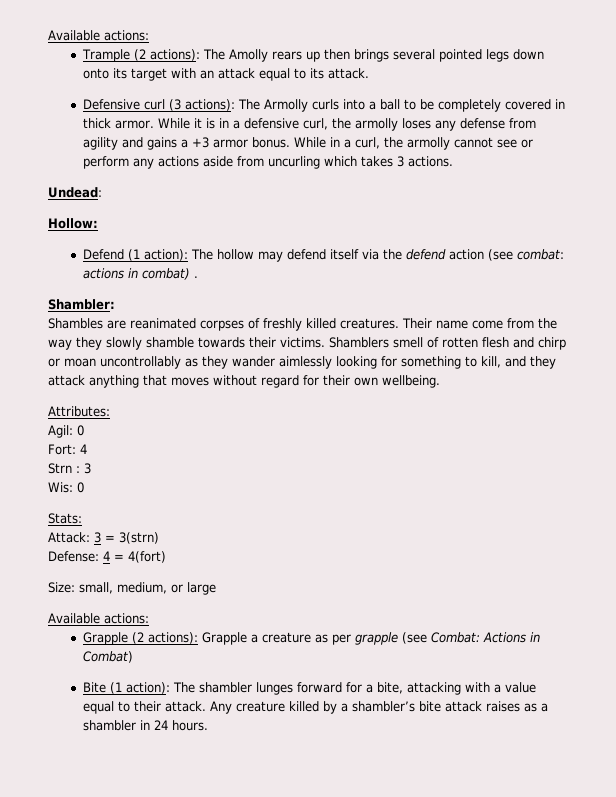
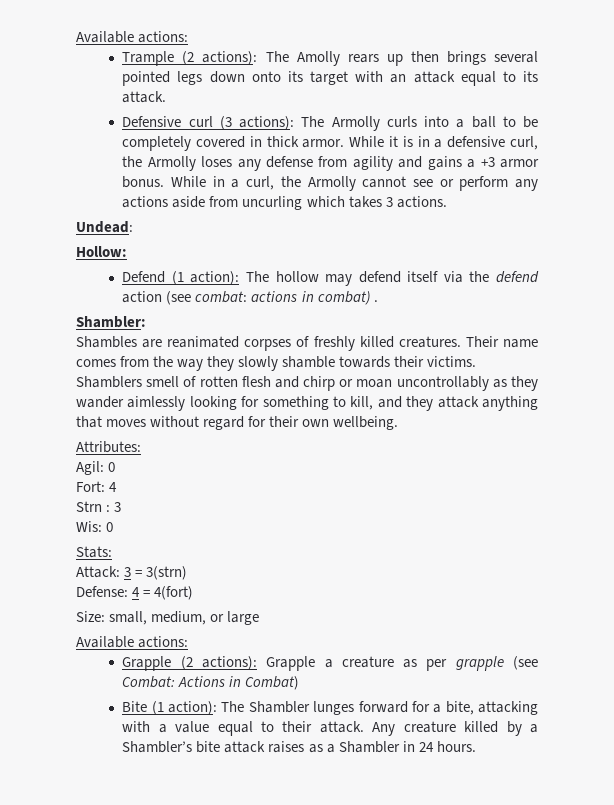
[354,118,398,131] armolly -> [147,156,196,171] Armolly
[406,137,450,150] armolly -> [307,176,356,191] Armolly
[472,320,503,329] come -> [76,359,116,367] comes
[198,682,252,693] shambler -> [248,701,310,713] Shambler
[351,701,415,712] shambler’s -> [122,741,193,753] Shambler’s
[82,720,136,731] shambler -> [338,741,400,753] Shambler

